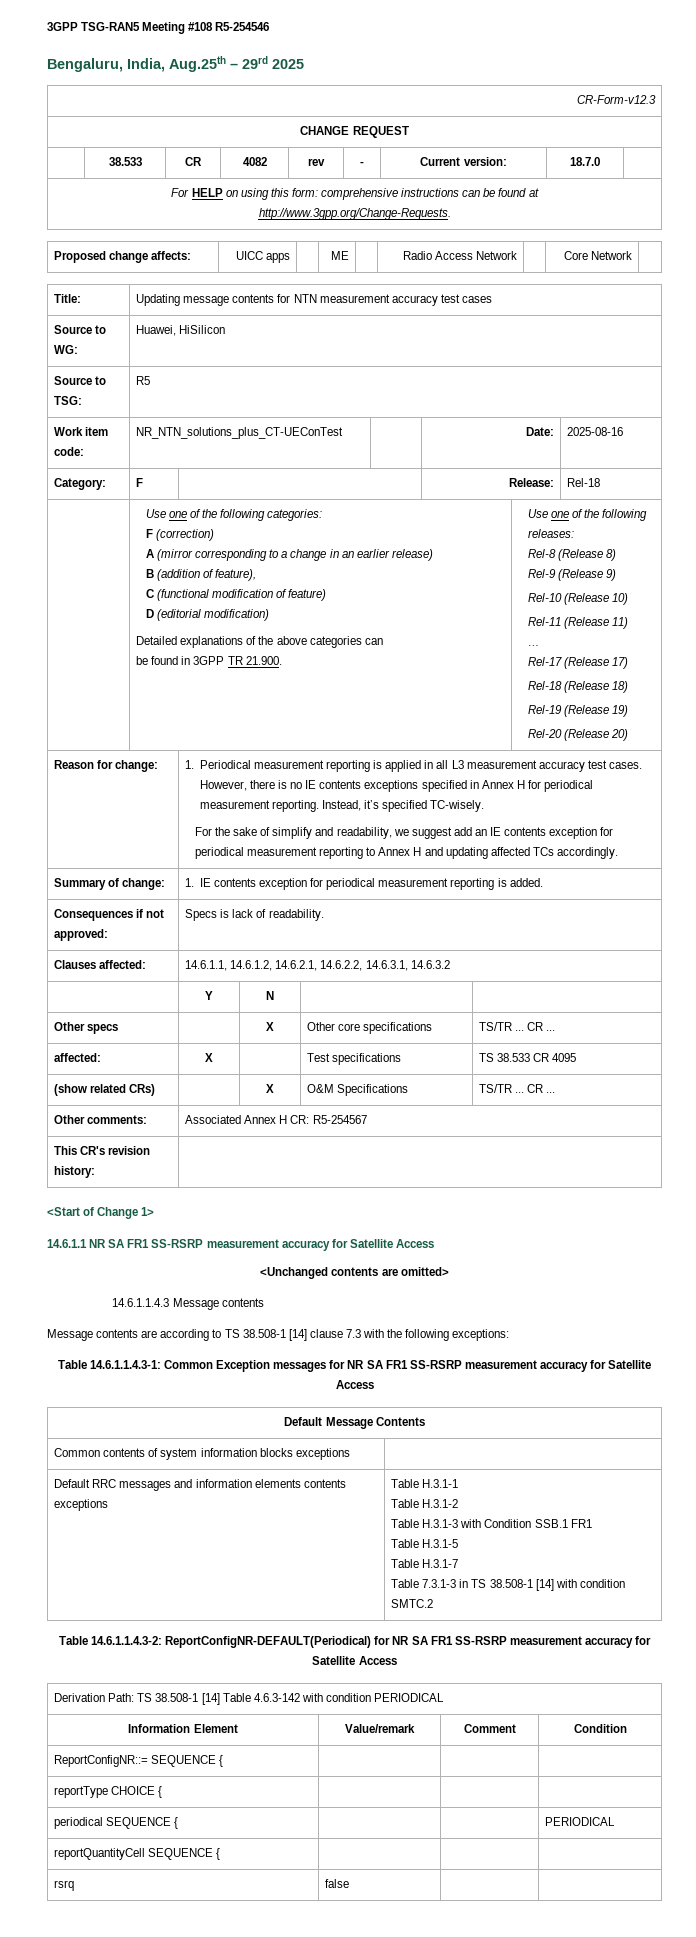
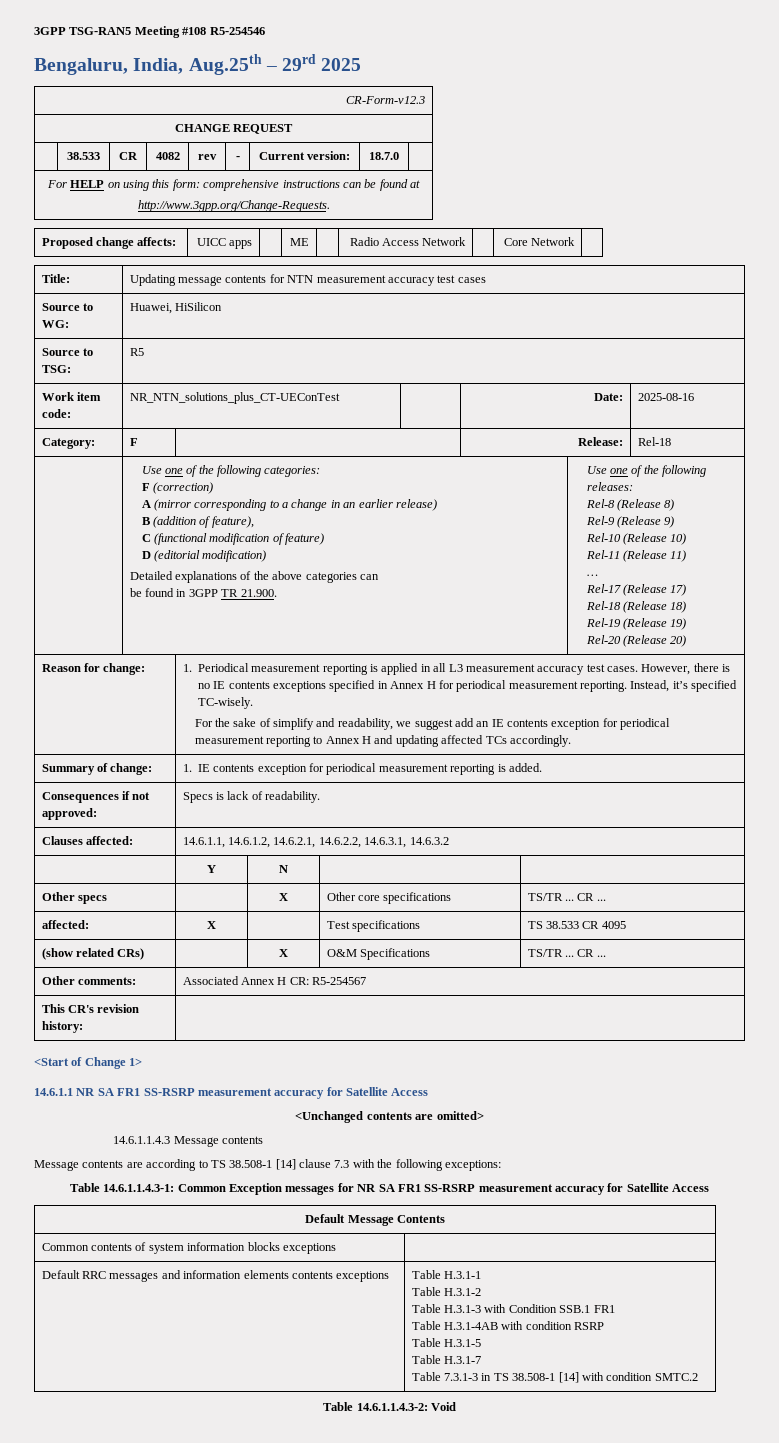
(592, 1523) none -> [411,1321,605,1330] // Table H.3.1-4AB with condition RSRP
[165,1636,652,1648] [312,1656,397,1665] [54,1693,445,1705] [128,1724,238,1733] [345,1724,415,1733] [463,1724,516,1733] [573,1724,627,1733] [54,1755,224,1767] [54,1786,163,1798] [54,1817,179,1829] [545,1817,616,1826] [54,1848,221,1860] [54,1880,75,1891] [325,1879,350,1888] ReportConfigNR-DEFAULT(Periodical) for NR SA FR1 SS-RSRP measurement accuracy for Satellite Access // Derivation Path: TS 38.508-1 [14] Table 4.6.3-142 with condition PERIODICAL // Information Element | Value/remark | Comment | Condition // ReportConfigNR::= SEQUENCE { | | | // reportType CHOICE { | | | // periodical SEQUENCE { | | | PERIODICAL // reportQuantityCell SEQUENCE { | | | // rsrq | false | | -> [430,1402,456,1411] Void

